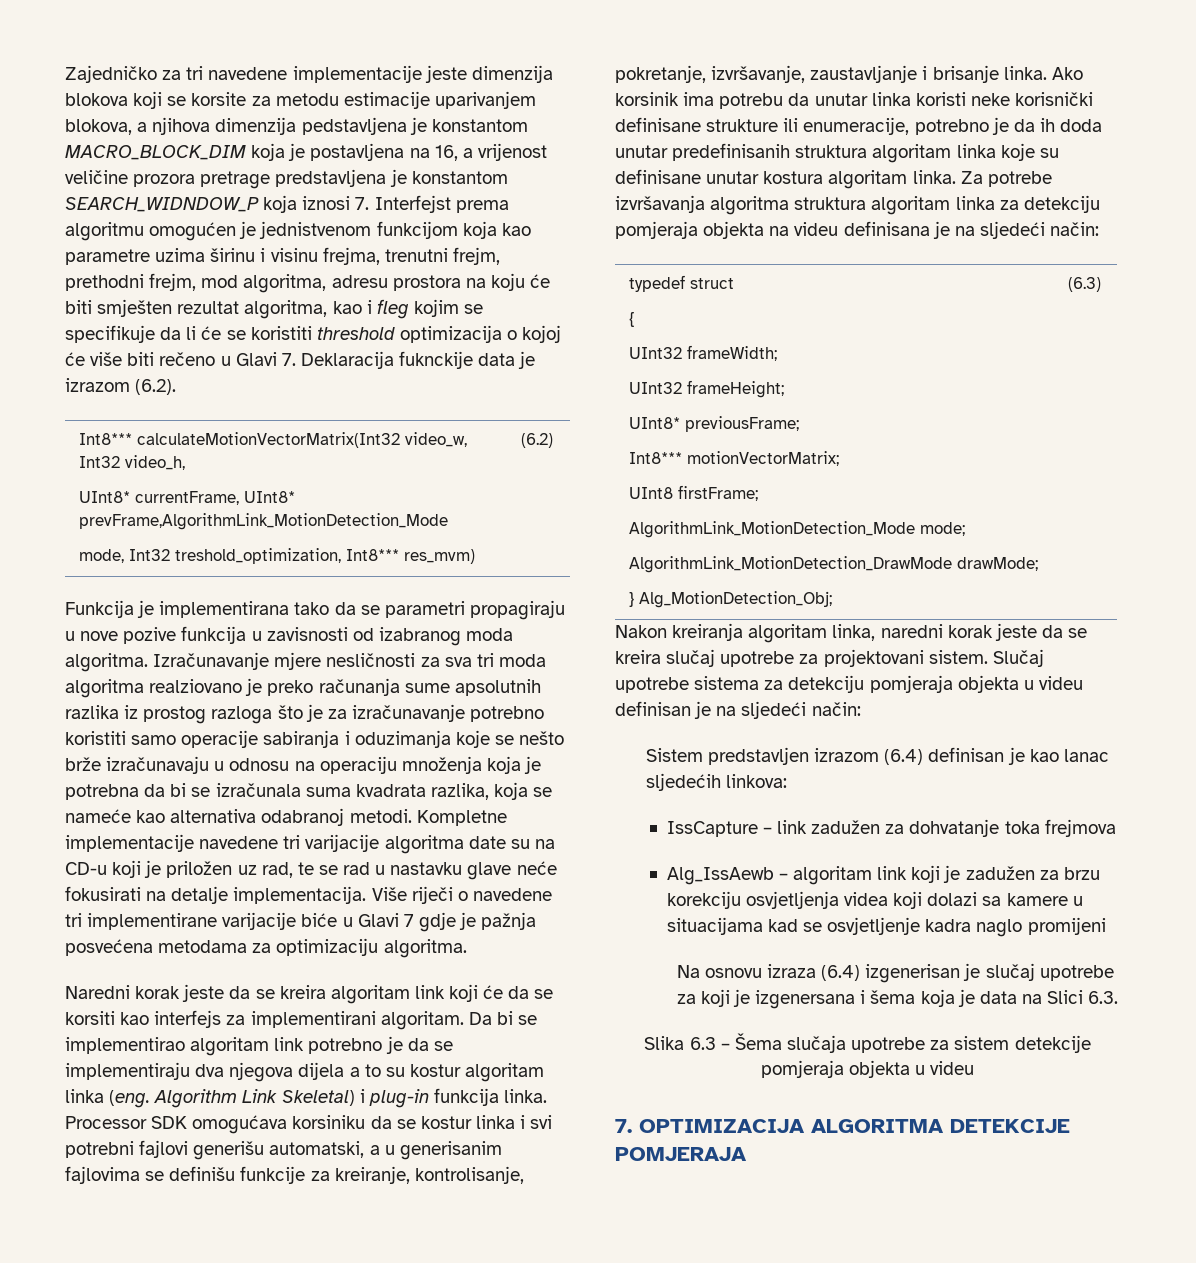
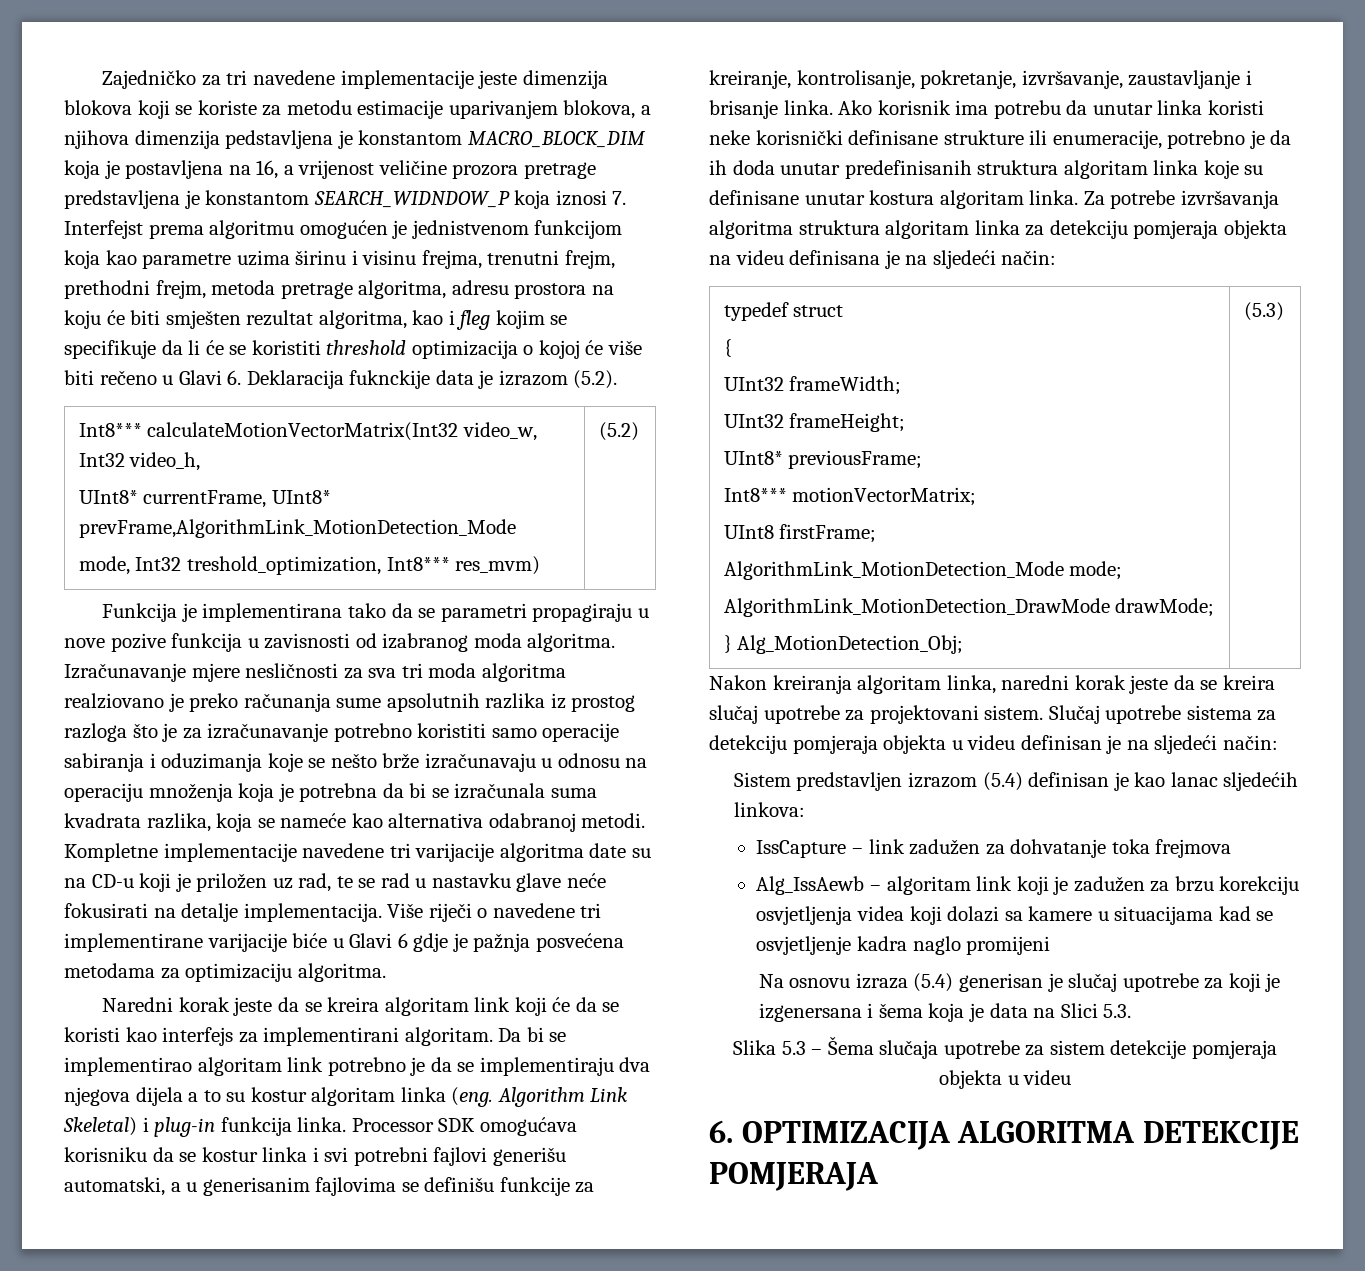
[191,92,247,106] korsite -> [197,100,257,115] koriste
[201,275,239,288] mod -> [211,280,353,299] metoda pretrage
[281,353,296,366] 7. -> [227,370,242,385] 6.
[135,379,177,395] (6.2). -> [573,370,618,389] (5.2).
[521,433,554,448] (6.2) -> [598,422,639,441] (5.2)
[403,914,414,927] 7 -> [397,933,408,948] 6
[65,1011,115,1025] korsiti -> [64,1027,120,1042] koristi
[292,1115,366,1129] korsiniku -> [64,1147,147,1162] korisniku
[615,92,679,106] korsinik -> [877,100,951,115] korisnik
[1068,277,1102,292] (6.3) -> [1243,302,1284,321] (5.3)
[884,749,924,765] (6.4) -> [982,772,1023,791] (5.4)
[821,964,961,983] (6.4) izgenerisan -> [913,973,1043,992] (5.4) generisan
[1088,991,1119,1004] 6.3. -> [1103,1004,1132,1018] 5.3.
[689,1037,716,1050] 6.3 -> [781,1041,806,1055] 5.3
[615,1119,632,1133] 7. -> [709,1120,733,1143] 6.

